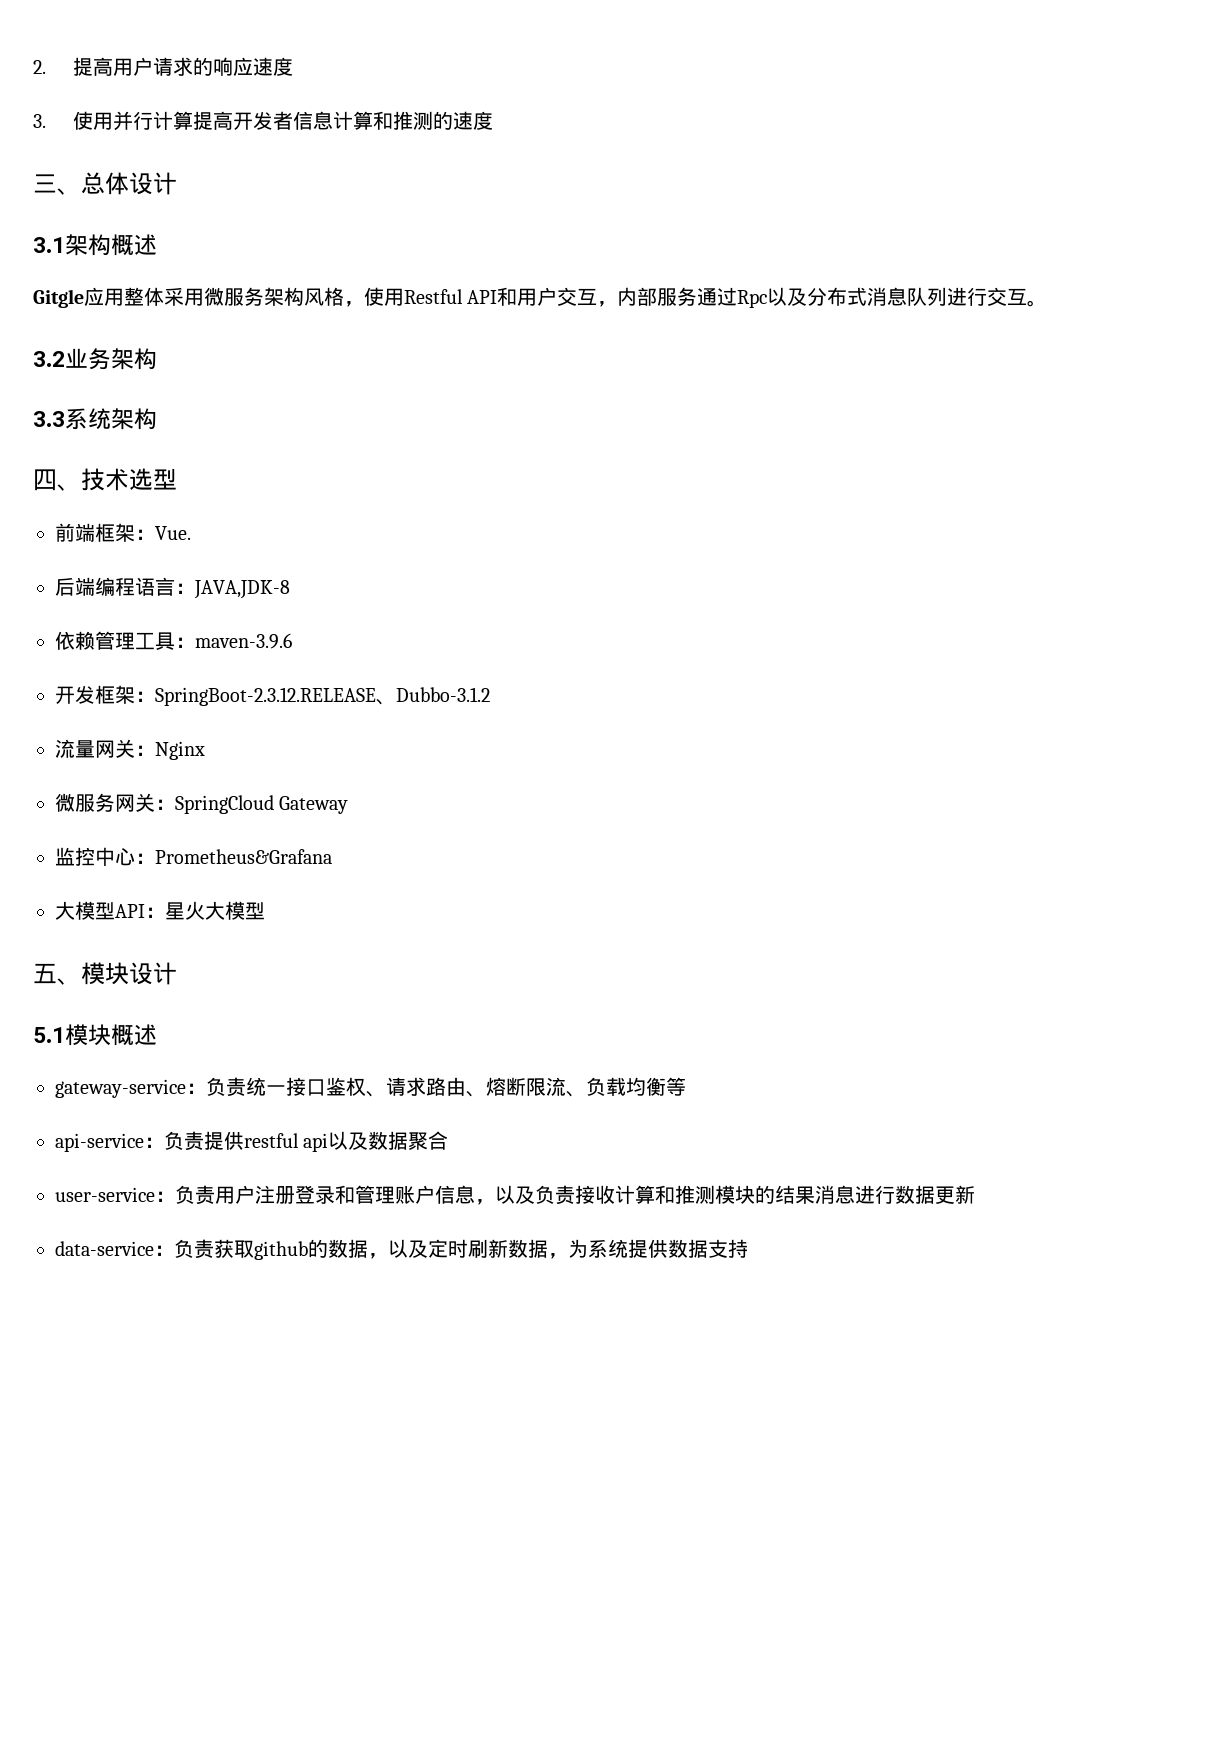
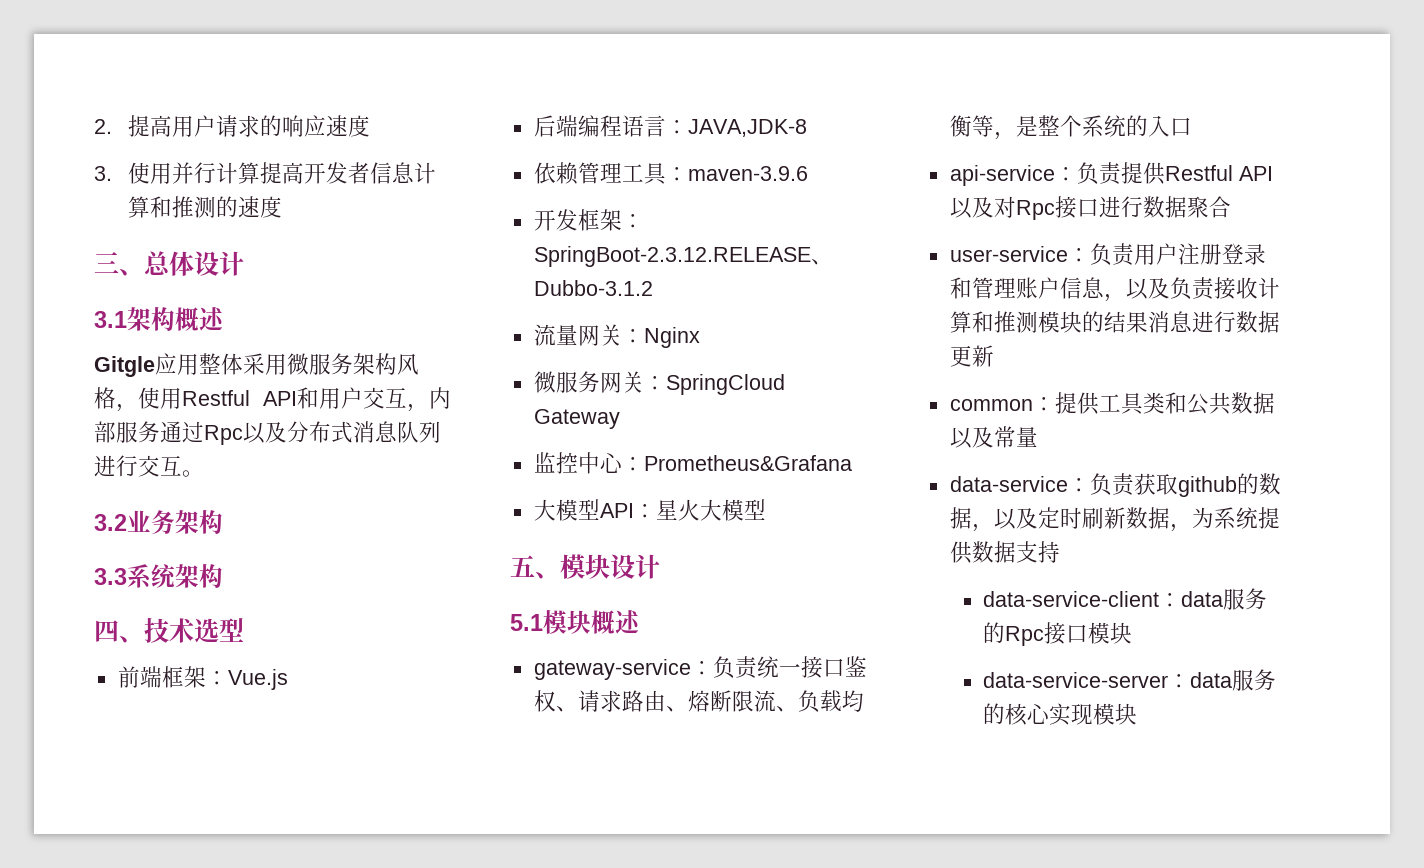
[155,526,191,540] Vue. -> [227,669,288,690] Vue.js
(686, 1086) none -> [993,115,1192,140] ，是整个系统的入口
[244,1131,369,1152] restful api以及 -> [1164,165,1273,181] [949,196,1143,220] Restful API以及对Rpc接口进行
(975, 1194) none -> [949,392,1275,415] [949,426,1038,449] // common：提供工具类和公共数据以及常量
(748, 1248) none -> [983,588,1268,610] [983,622,1133,646] [983,669,1277,691] [983,703,1138,726] // data-service-client：data服务的Rpc接口模块 // data-service-server：data服务的核心实现模块

